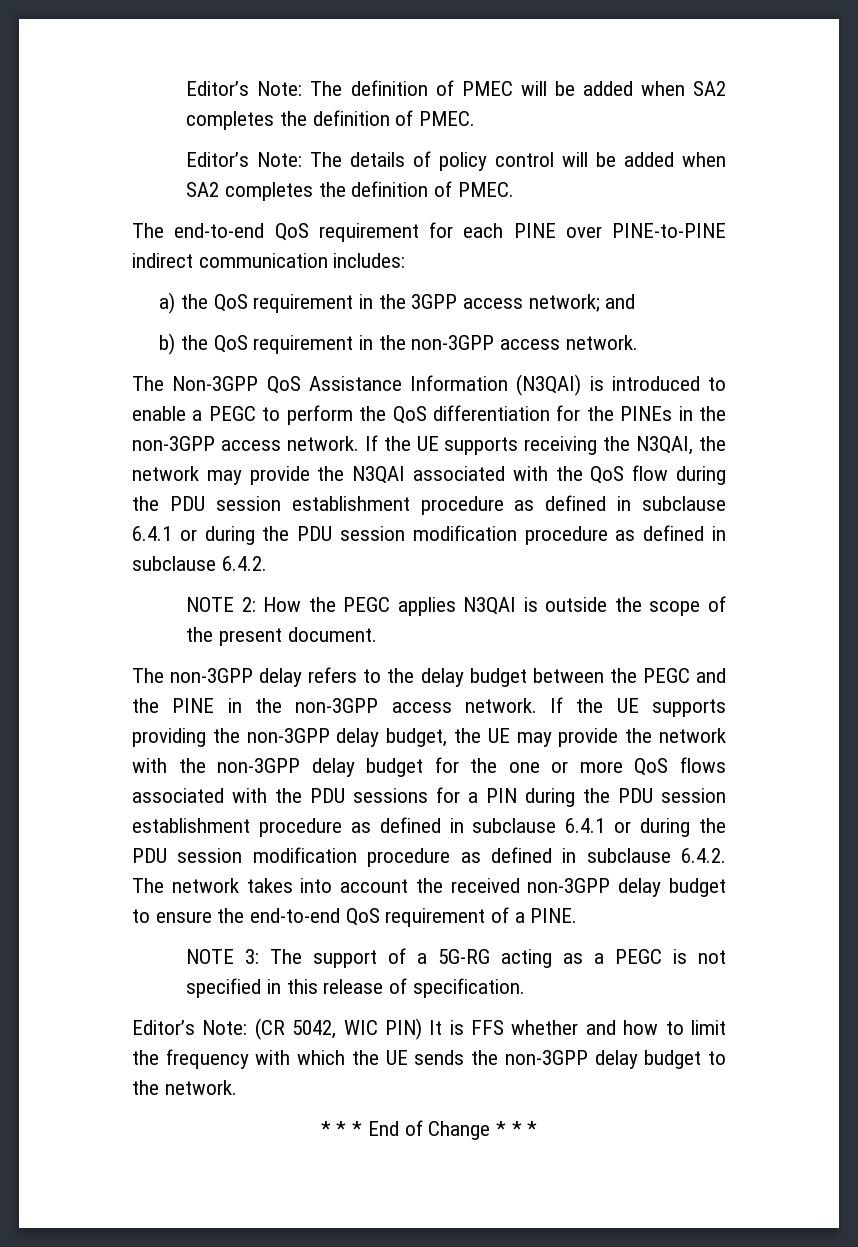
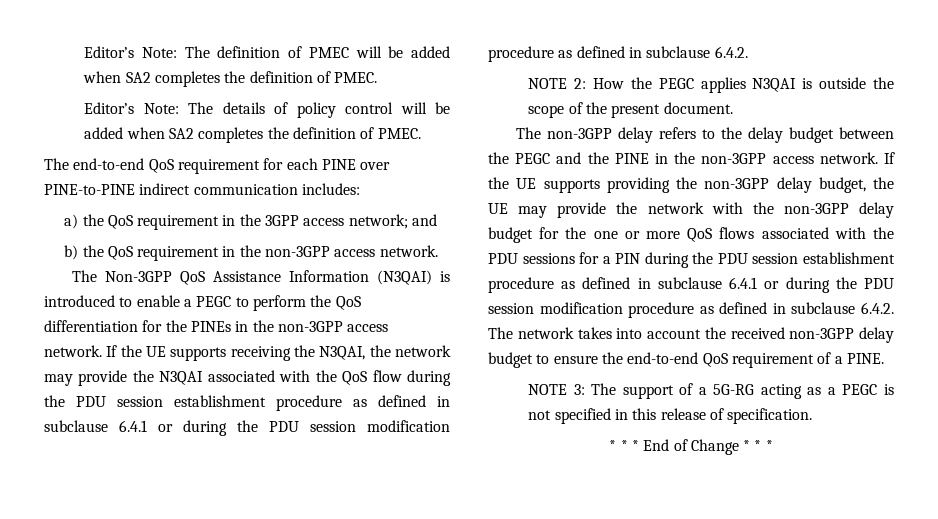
[132,1018,726,1040] [132,1049,727,1069] [132,1080,237,1095] // Editor’s Note: (CR 5042, WIC PIN) It is FFS whether and how to limit the frequency with which the UE sends the non-3GPP delay budget to the network. -> (813, 416) none

